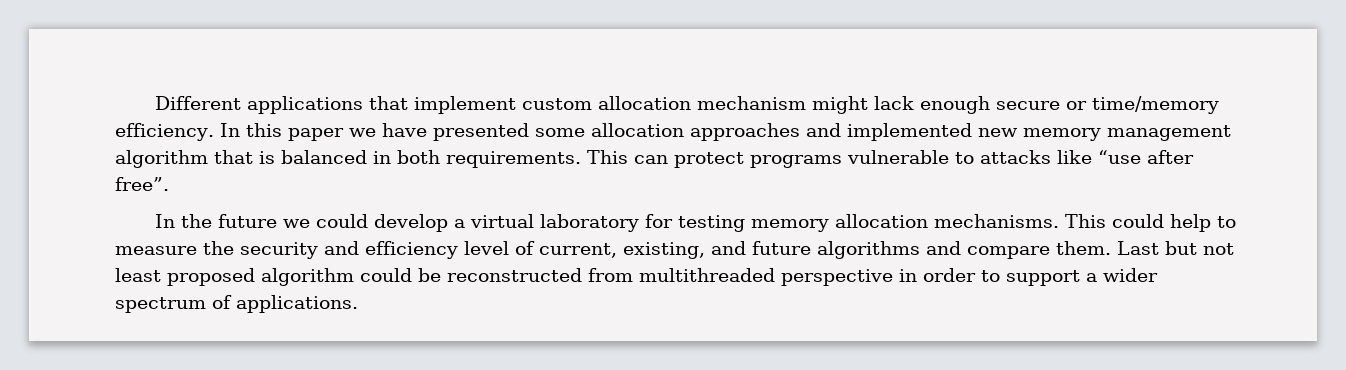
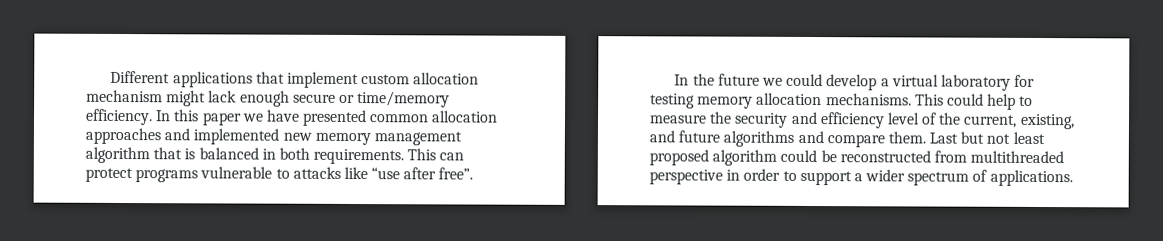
[534,128,585,137] some -> [369,114,430,123] common
(535, 248) none -> [938,112,962,125] the

